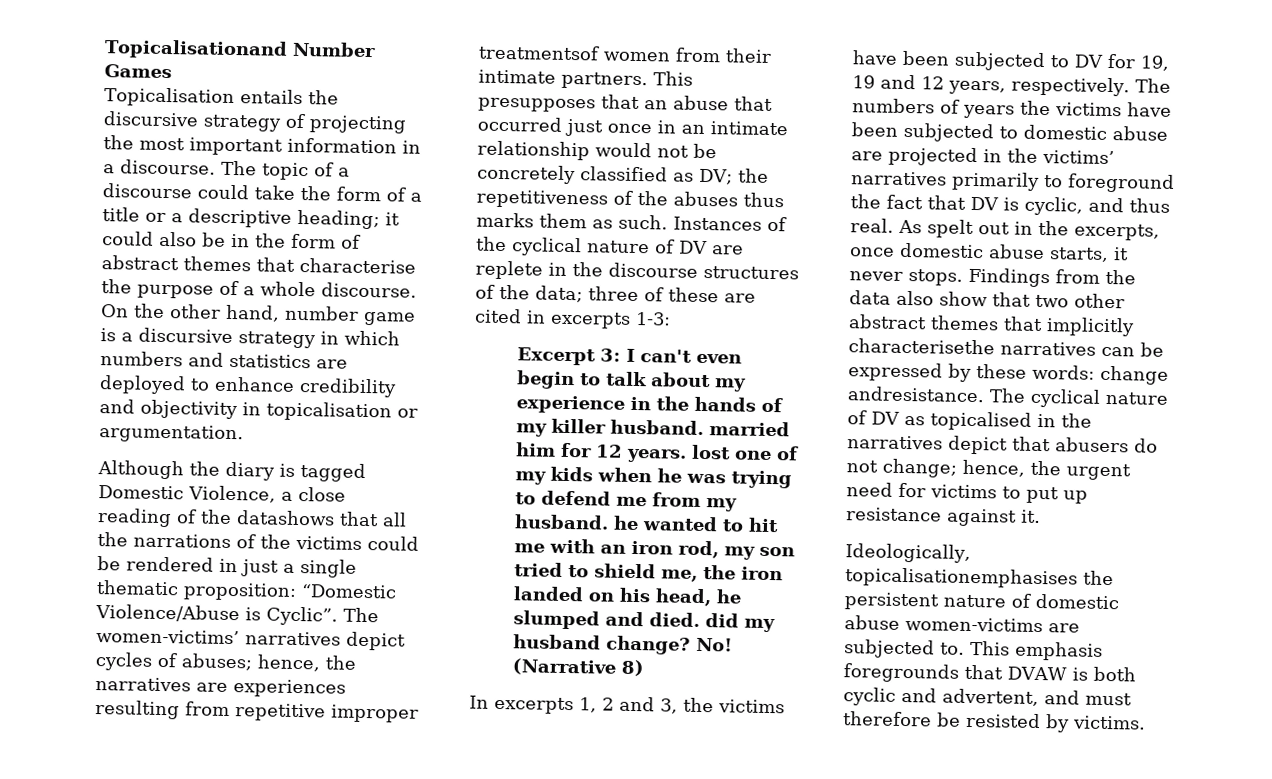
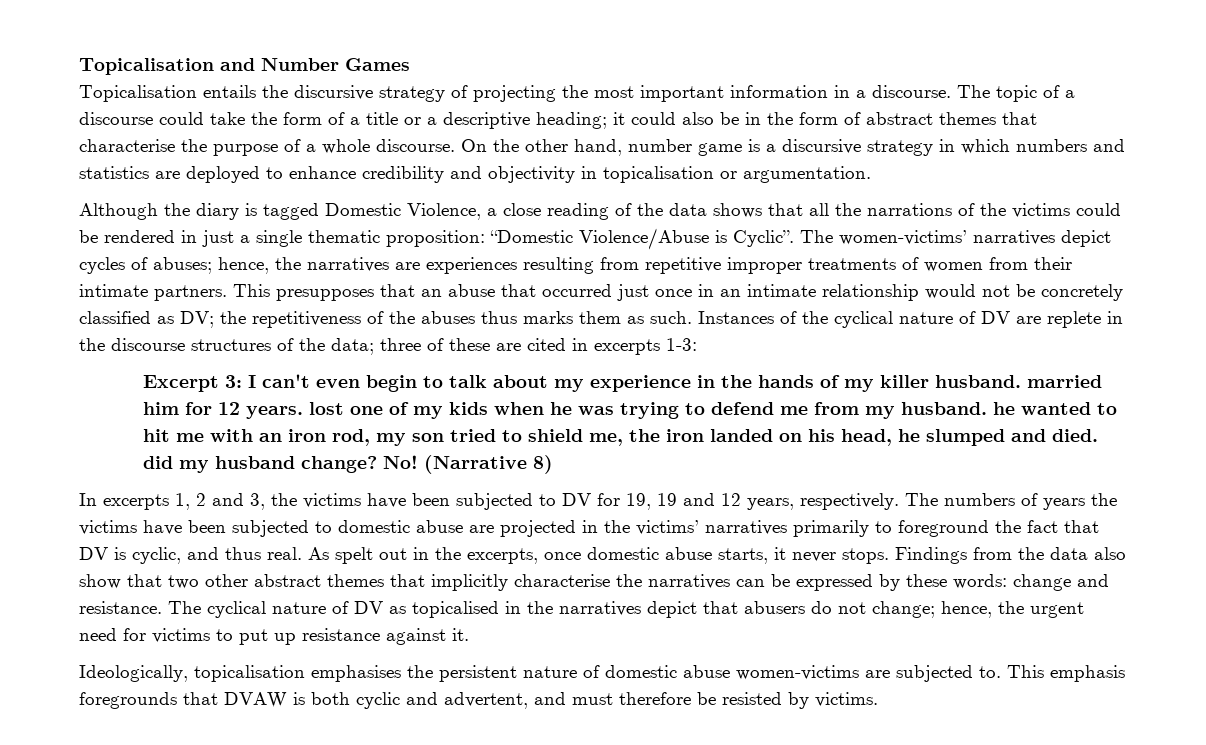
[104,39,288,60] Topicalisationand -> [79,58,255,75] Topicalisation and
[236,510,335,526] datashows -> [669,203,762,218] data shows
[478,44,600,61] treatmentsof -> [808,257,919,270] treatments of
[848,338,995,355] characterisethe -> [514,574,642,587] characterise the
[847,386,985,403] andresistance. -> [1077,574,1109,587] [79,601,162,614] and resistance.
[845,567,1078,589] topicalisationemphasises -> [194,665,401,682] topicalisation emphasises

